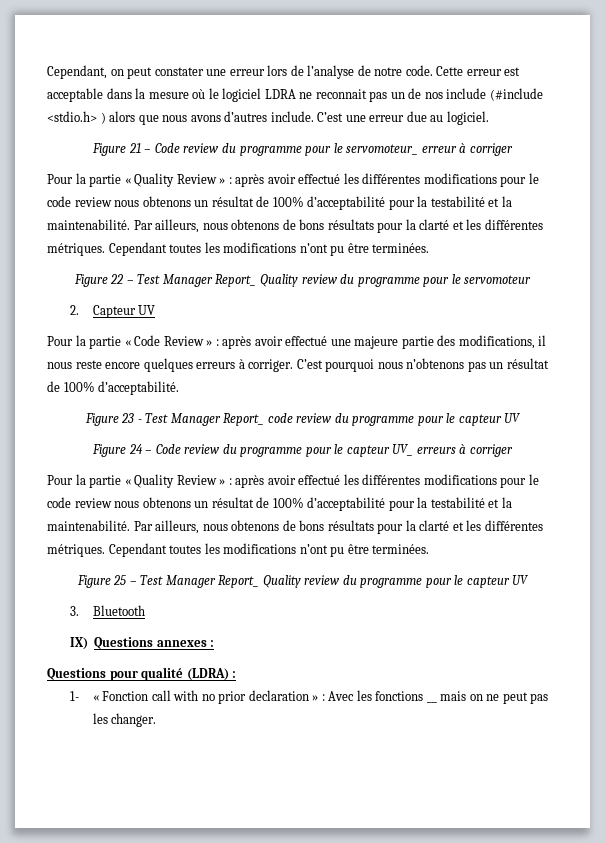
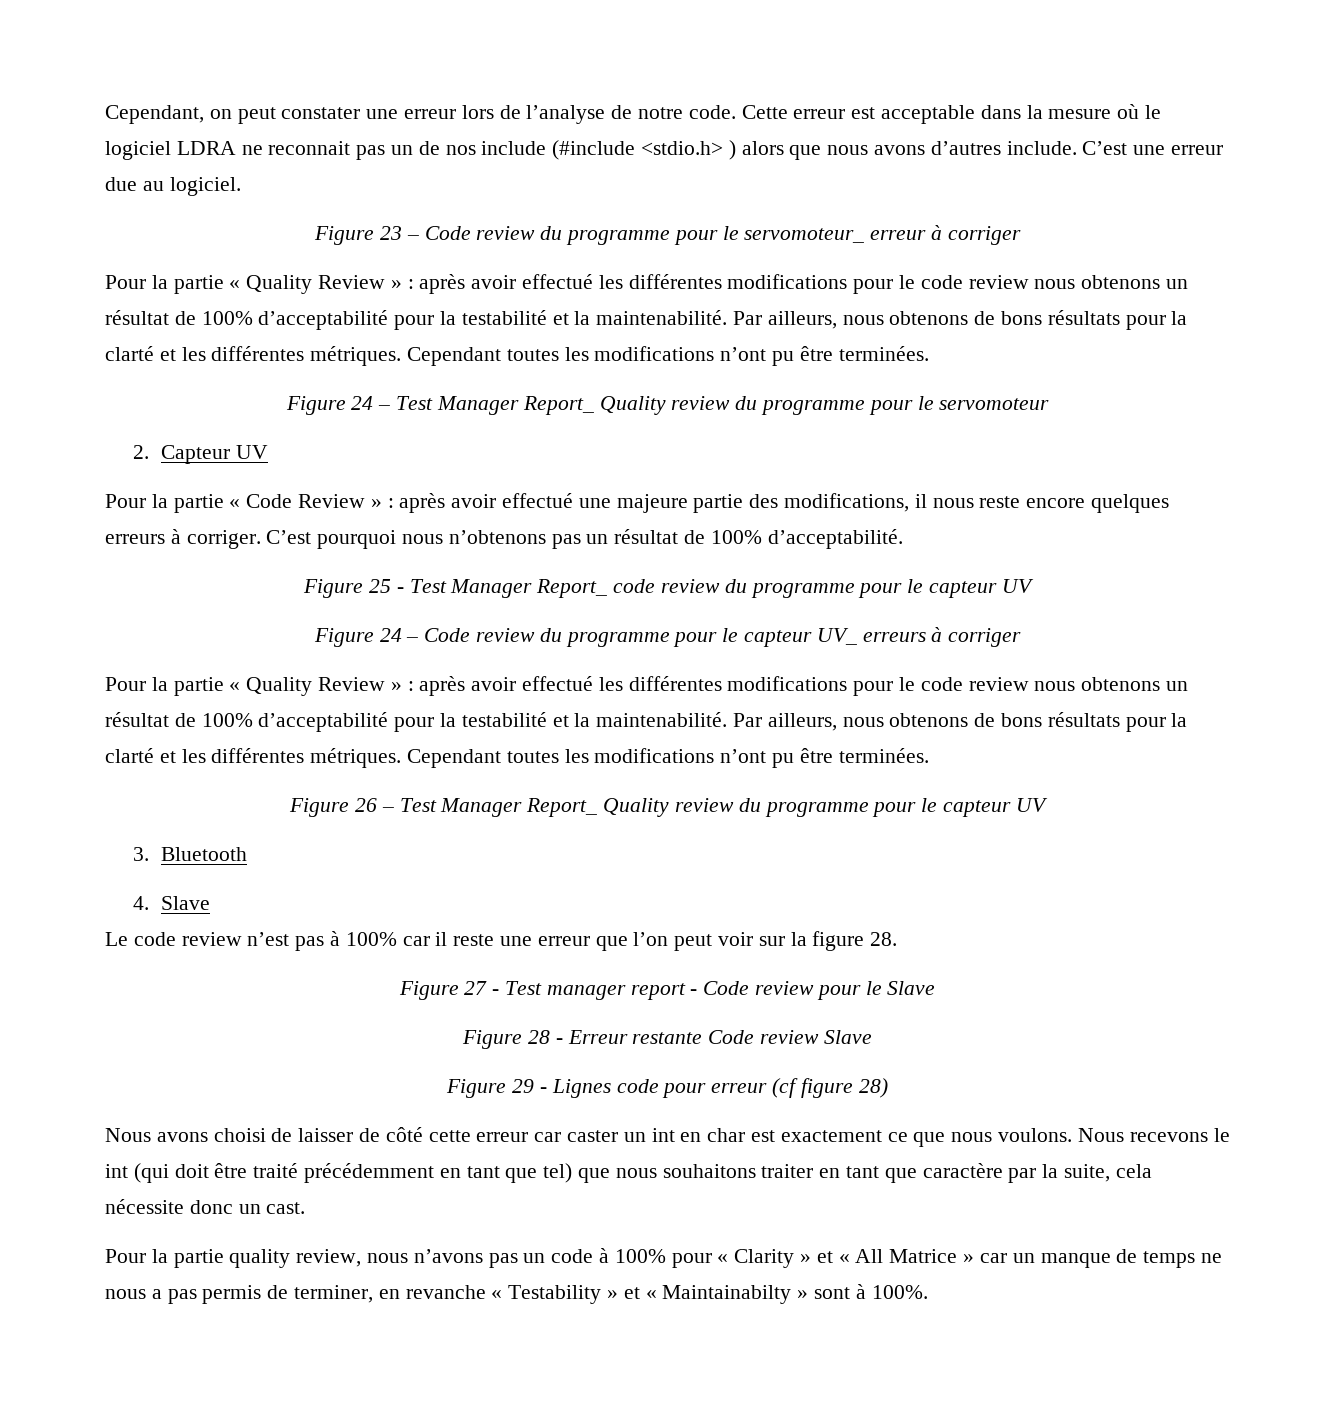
[128,143,141,153] 21 -> [379,226,402,240] 23
[110,274,124,284] 22 -> [351,396,374,410] 24
[121,413,135,423] 23 -> [369,579,392,593] 25
[113,575,127,585] 25 -> [355,798,378,812] 26
[69,637,215,650] [47,667,237,681] [69,690,424,704] [426,701,437,703] [440,691,549,704] [92,713,157,727] IX) Questions annexes : // Questions pour qualité (LDRA) : // 1- « Fonction call with no prior declaration » : Avec les fonctions __ mais on ne peut pas les changer. -> [132,896,210,910] [105,931,898,951] [398,981,936,1000] [462,1030,872,1049] [446,1078,888,1098] [105,1127,1230,1147] [105,1163,1152,1183] [105,1199,306,1214] [105,1248,1222,1268] [105,1284,928,1304] 4. Slave // Le code review n’est pas à 100% car il reste une erreur que l’on peut voir sur la figure 28. // Figure 27 - Test manager report - Code review pour le Slave // Figure 28 - Erreur restante Code review Slave // Figure 29 - Lignes code pour erreur (cf figure 28) // Nous avons choisi de laisser de côté cette erreur car caster un int en char est exactement ce que nous voulons. Nous recevons le int (qui doit être traité précédemment en tant que tel) que nous souhaitons traiter en tant que caractère par la suite, cela nécessite donc un cast. // Pour la partie quality review, nous n’avons pas un code à 100% pour « Clarity » et « All Matrice » car un manque de temps ne nous a pas permis de terminer, en revanche « Testability » et « Maintainabilty » sont à 100%.

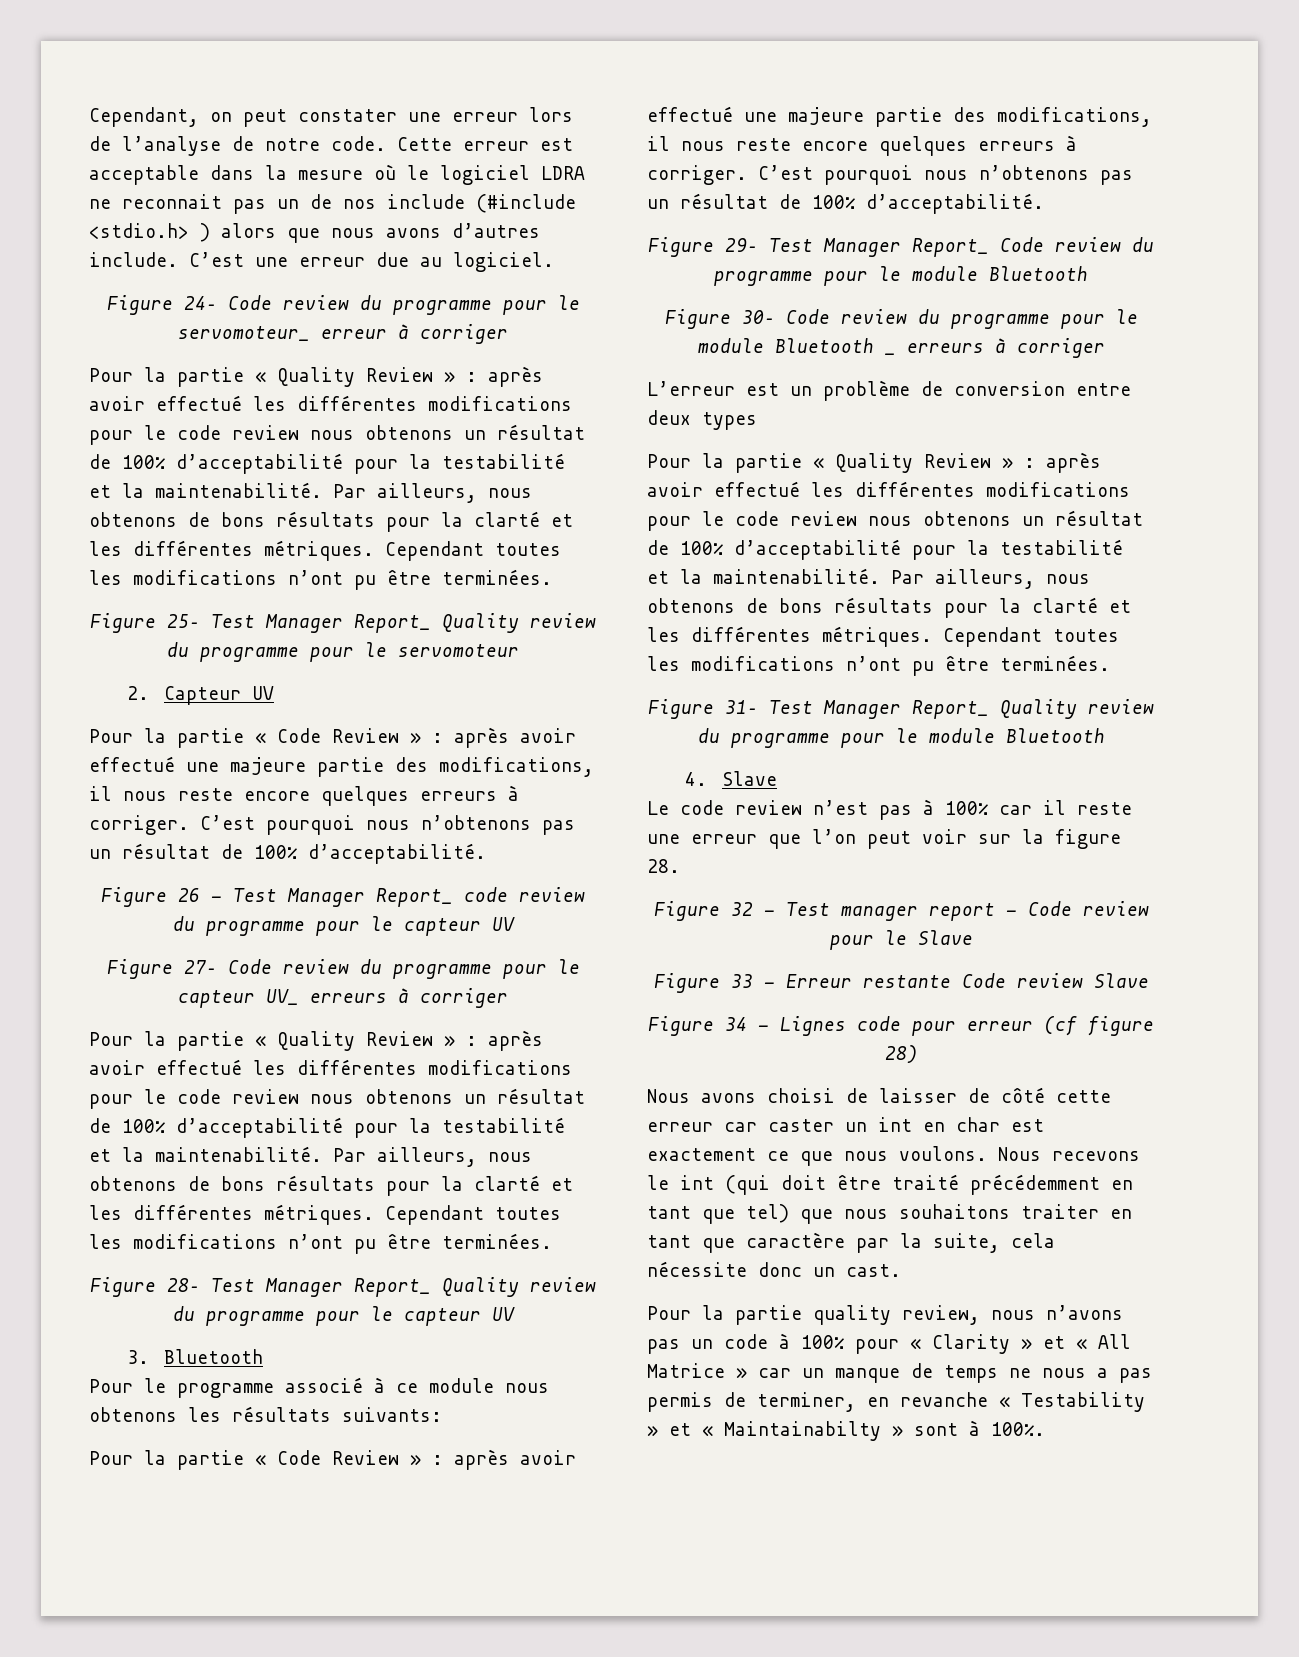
[379,226,419,240] 23 – -> [183,296,217,310] 24–
[351,396,391,410] 24 – -> [167,614,200,628] 25–
[369,579,392,593] 25 -> [178,888,200,902] 26
[379,628,419,642] 24 – -> [183,960,217,974] 27–
[355,798,394,812] 26 – -> [167,1278,200,1292] 28–
(247, 854) none -> [89,1377,549,1398] [89,1406,442,1422] [89,1449,576,1470] [647,106,1152,127] [647,135,1077,156] [647,165,1133,185] [647,193,1044,214] [648,237,1154,257] [714,266,1088,286] [664,309,1138,329] [697,338,874,353] [884,353,896,355] [906,338,1105,358] [647,380,1131,401] [647,410,757,430] [647,452,1101,473] [647,481,1130,497] [647,510,1143,531] [647,539,1123,560] [647,568,1090,589] [647,597,1131,618] [647,626,1119,647] [647,655,1110,676] [648,699,1154,719] [697,728,1105,748] // Pour le programme associé à ce module nous obtenons les résultats suivants: // Pour la partie « Code Review » : après avoir effectué une majeure partie des modifications, il nous reste encore quelques erreurs à corriger. C’est pourquoi nous n’obtenons pas un résultat de 100% d’acceptabilité. // Figure 29– Test Manager Report_ Code review du programme pour le module Bluetooth // Figure 30– Code review du programme pour le module Bluetooth _ erreurs à corriger // L’erreur est un problème de conversion entre deux types // Pour la partie « Quality Review » : après avoir effectué les différentes modifications pour le code review nous obtenons un résultat de 100% d’acceptabilité pour la testabilité et la maintenabilité. Par ailleurs, nous obtenons de bons résultats pour la clarté et les différentes métriques. Cependant toutes les modifications n’ont pu être terminées. // Figure 31– Test Manager Report_ Quality review du programme pour le module Bluetooth
[464,981,488,995] 27 -> [730,902,753,916] 32
[527,1030,550,1044] 28 -> [730,974,753,988] 33
[512,1079,535,1093] 29 -> [725,1017,747,1031] 34

